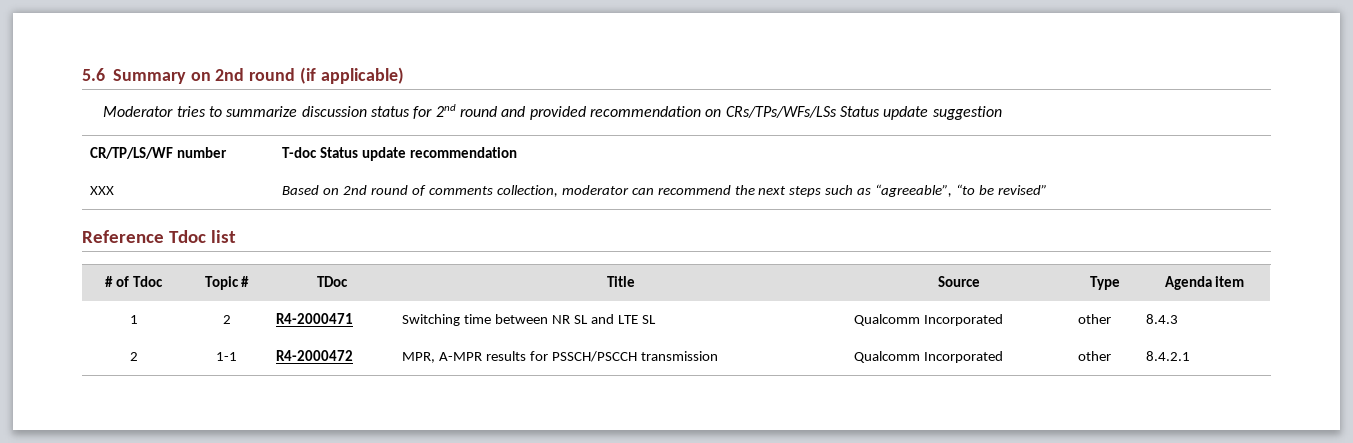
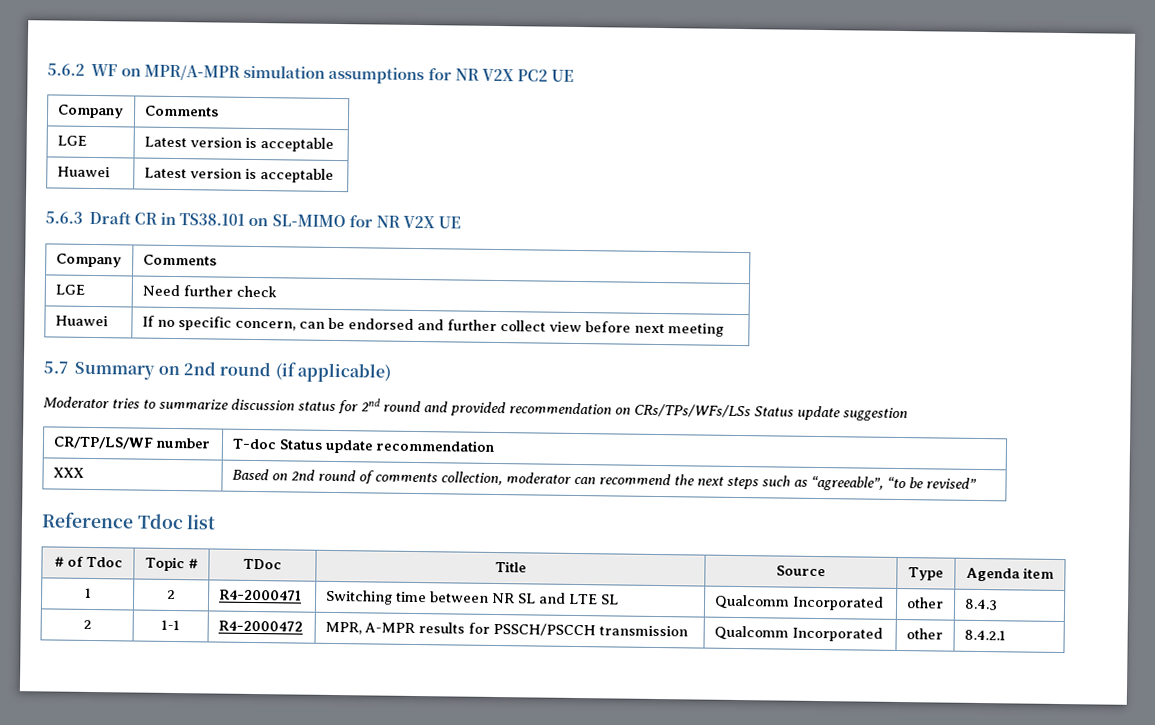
[82,68,105,81] 5.6 -> [47,63,574,85] [56,104,124,119] [144,105,219,117] [56,135,87,146] [143,136,334,152] [56,166,110,178] [143,167,334,183] [45,211,461,229] [55,253,122,268] [142,254,217,266] [54,284,85,295] [141,284,277,298] [54,315,108,327] [141,315,724,337] [43,361,68,374] 5.6.2 WF on MPR/A-MPR simulation assumptions for NR V2X PC2 UE // Company | Comments // LGE | Latest version is acceptable // Huawei | Latest version is acceptable // 5.6.3 Draft CR in TS38.101 on SL-MIMO for NR V2X UE // Company | Comments // LGE | Need further check // Huawei | If no specific concern, can be endorsed and further collect view before next meeting // 5.7

